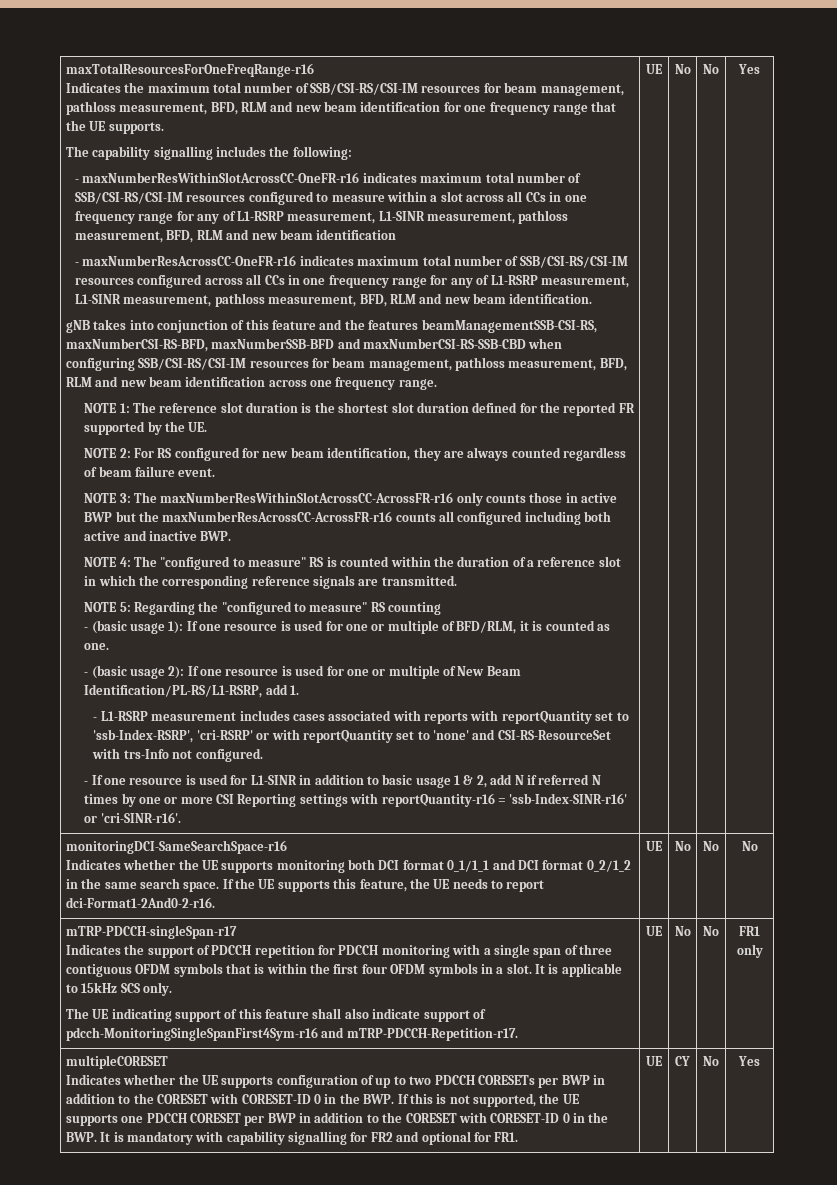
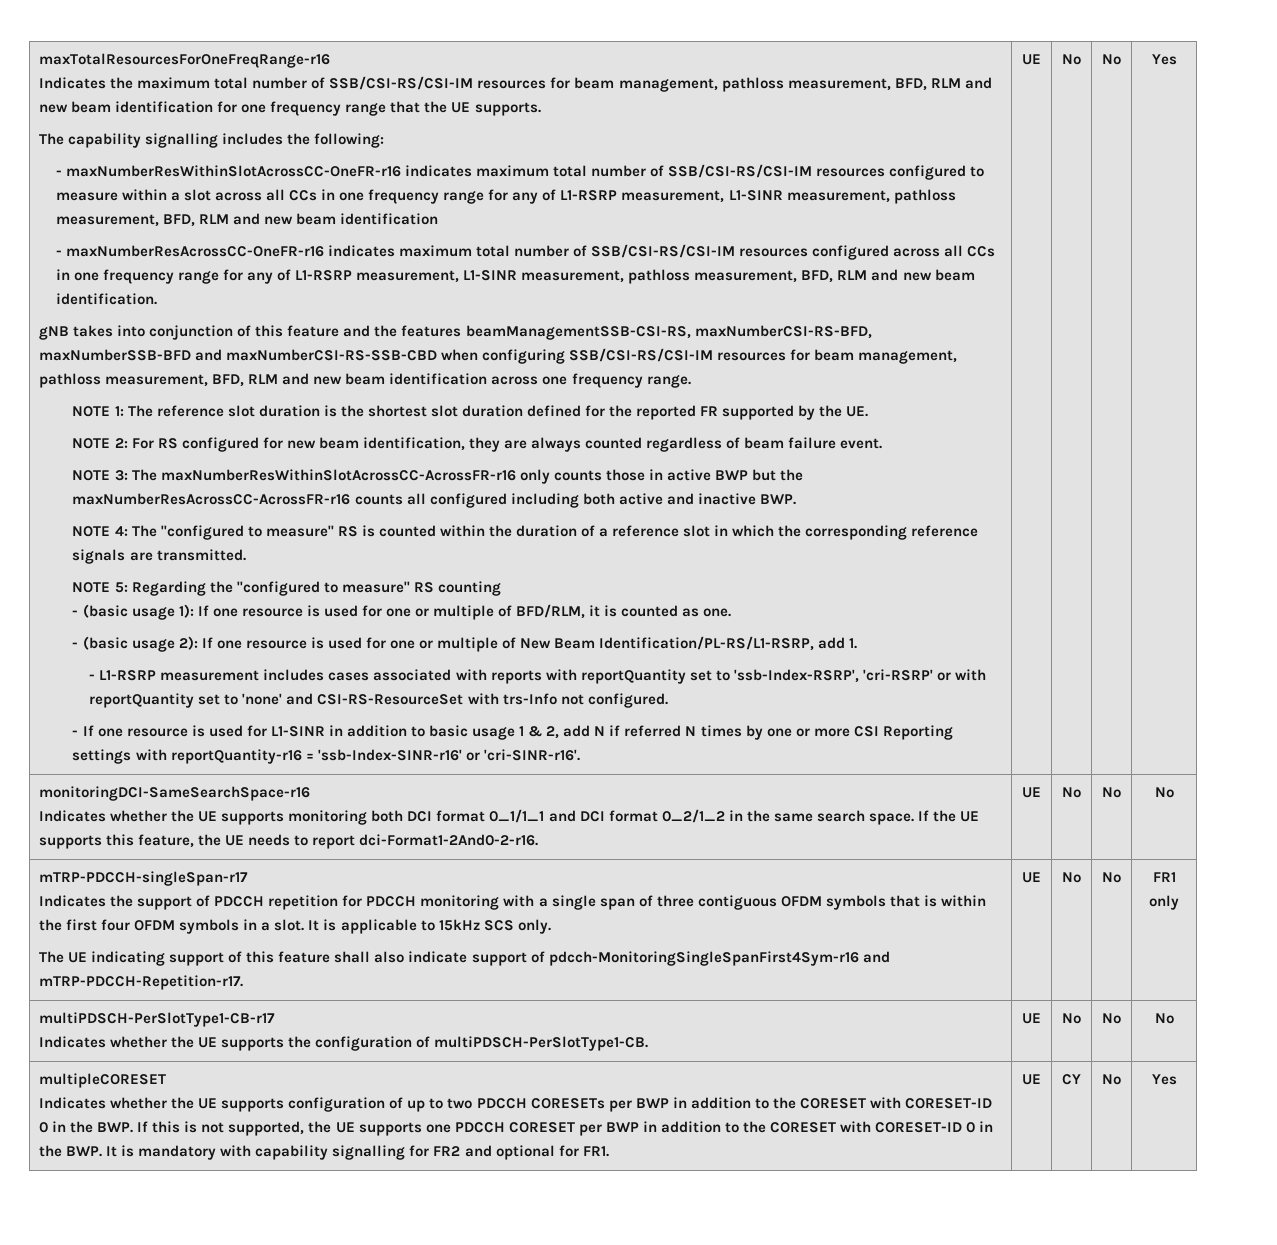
(763, 951) none -> [38,1012,275,1027] [38,1036,649,1051] [1022,1013,1041,1024] [1062,1013,1081,1024] [1102,1013,1121,1024] [1154,1013,1174,1024] // multiPDSCH-PerSlotType1-CB-r17 // Indicates whether the UE supports the configuration of multiPDSCH-PerSlotType1-CB. | UE | No | No | No

